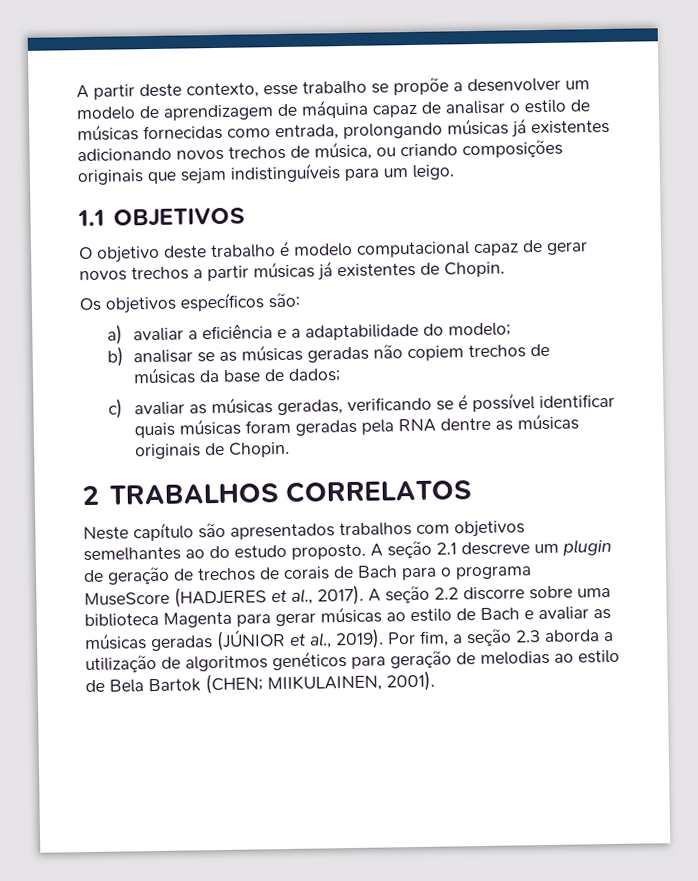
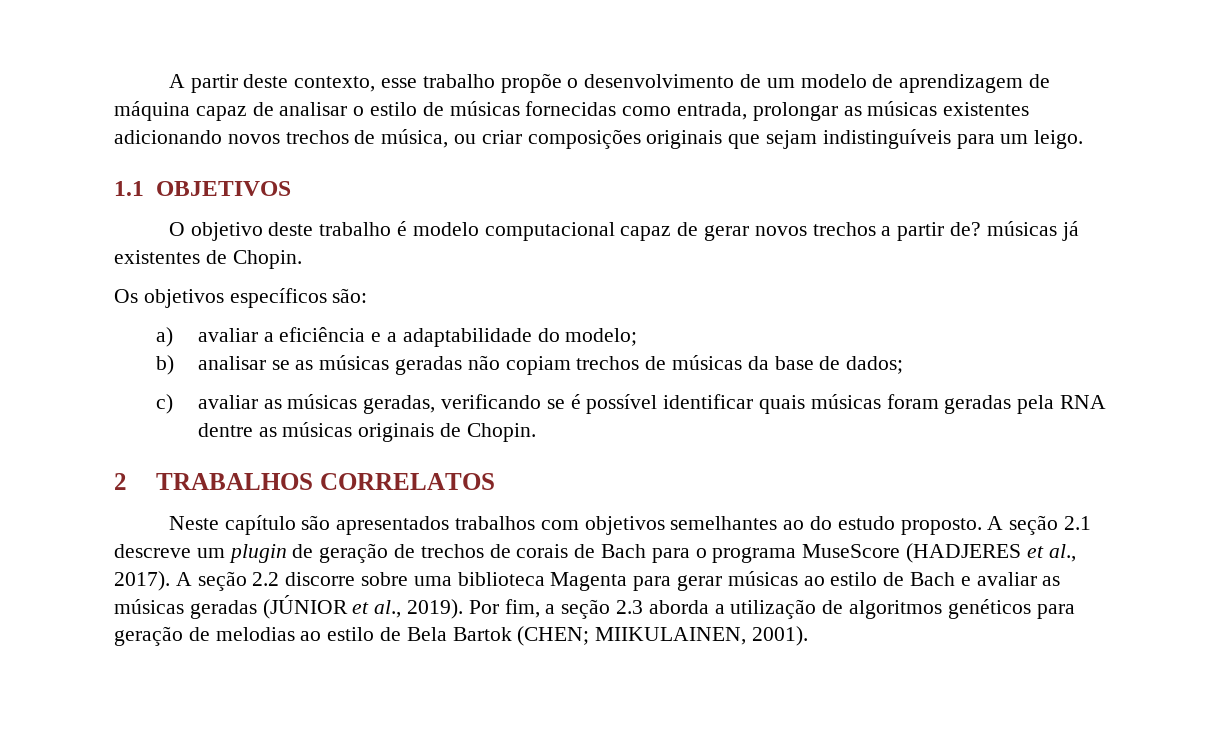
[371,77,561,96] se propõe a desenvolver -> [500,73,762,93] propõe o desenvolvimento de
[343,118,527,140] prolongando músicas já -> [752,101,938,121] prolongar as músicas
[400,143,458,157] criando -> [481,130,522,144] criar
(249, 273) none -> [950,222,982,236] de?
[407,345,465,362] copiem -> [505,356,571,375] copiam

